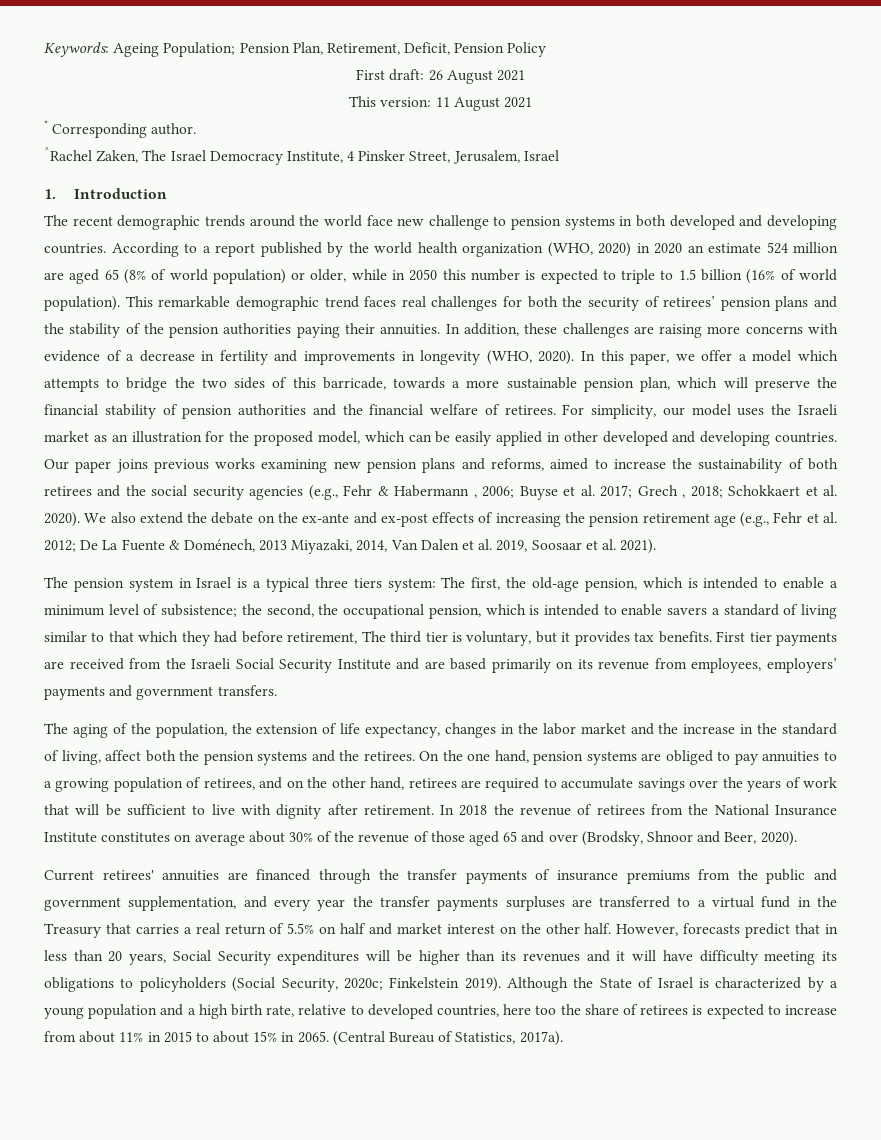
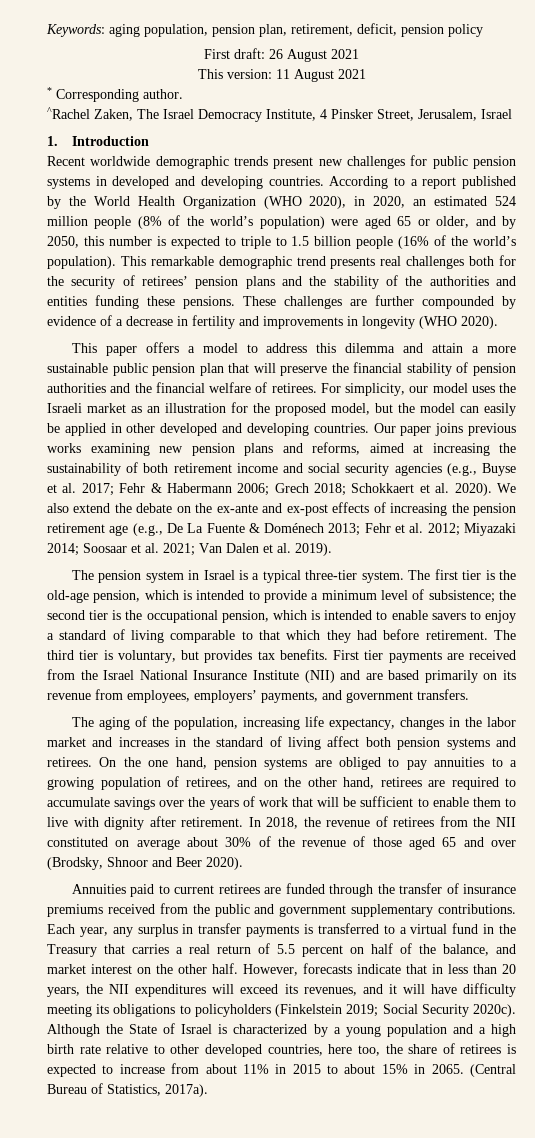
[113,42,547,57] Ageing Population; Pension Plan, Retirement, Deficit, Pension Policy -> [109,23,483,37] aging population, pension plan, retirement, deficit, pension policy
[44,215,507,230] The recent demographic trends around the world face new challenge to -> [47,155,468,169] Recent worldwide demographic trends present new challenges for public
[636,215,667,227] both -> (107, 181) none
[374,242,838,257] [44,269,438,284] world health organization (WHO, 2020) in 2020 an estimate 524 million are aged 65 (8% of world population) or older, while in 2050 -> [93,196,517,209] [47,215,516,229] [47,236,79,248] World Health Organization (WHO 2020), in 2020, an estimated 524 million people (8% of the world’s population) were aged 65 or older, and by 2050,
(743, 275) none -> [356,236,394,249] people
[799,269,838,281] world -> [451,236,516,246] the world’s
[364,296,397,307] faces -> [330,257,376,269] presents
[503,296,558,308] for both -> [469,255,517,266] both for
[169,323,838,338] pension authorities paying their annuities. In addition, these challenges are raising more concerns with -> [429,276,516,286] [47,295,516,309] authorities and entities funding these pensions. These challenges are further compounded by
[486,350,838,365] [44,377,718,392] (WHO, 2020). In this paper, we offer a model which attempts to bridge the two sides of this barricade, towards a more sustainable pension plan, which -> [419,316,498,329] [71,342,516,356] [47,363,250,376] (WHO 2020). // This paper offers a model to address this dilemma and attain a more sustainable public pension plan that
[364,431,492,446] which can be easily -> [375,403,516,416] [47,423,60,433] but the model can easily be
[594,459,666,469] to increase -> [413,443,490,456] at increasing
[44,485,146,497] retirees and the -> [173,463,303,473] retirement income and
[343,485,686,500] Fehr & Habermann , 2006; Buyse et al. 2017; Grech , -> [481,463,516,476] [47,483,309,496] Buyse et al. 2017; Fehr & Habermann 2006; Grech
[773,512,838,523] [44,539,657,554] Fehr et al. 2012; De La Fuente & Doménech, 2013 Miyazaki, 2014, Van Dalen et al. 2019, Soosaar et al. 2021). -> [166,523,517,536] [47,543,332,556] De La Fuente & Doménech 2013; Fehr et al. 2012; Miyazaki 2014; Soosaar et al. 2021; Van Dalen et al. 2019).
[314,577,501,592] three tiers system: The first, -> [305,569,495,583] three-tier system. The first tier is
[783,577,825,589] enable -> [264,590,308,603] provide
[266,604,314,617] second, -> [47,610,122,620] second tier is
(708, 611) none -> [469,610,516,623] to enjoy
[44,631,87,642] similar -> [170,630,236,643] comparable
[287,632,358,644] retirement, -> [425,630,488,640] retirement.
[561,632,571,642] it -> (199, 655) none
[191,658,391,673] Israeli Social Security Institute -> [103,670,335,683] Israel National Insurance Institute (NII)
[44,686,105,700] payments -> [261,691,318,703] payments,
[231,723,338,734] the extension of -> [242,717,300,730] increasing
[658,723,736,734] the increase -> [118,737,169,747] increases
[61,750,101,765] living, -> [287,737,321,750] living
[179,750,200,761] the -> (391, 742) none
[339,750,360,761] the -> (516, 742) none
(206, 810) none -> [432,797,517,807] enable them to
[459,805,488,816] 2018 -> [266,817,299,829] 2018,
[714,804,837,816] [44,832,171,843] National Insurance Institute constitutes -> [496,817,516,827] [47,837,108,847] NII constituted
[724,831,797,846] [44,869,311,881] Beer, 2020). // Current retirees' annuities are financed -> [176,857,243,870] [71,883,325,897] Beer 2020). // Annuities paid to current retirees are funded
[465,870,527,884] payments -> (443, 888) none
(690, 877) none -> [107,904,155,914] received
[128,896,592,911] supplementation, and every year the transfer payments surpluses are -> [351,904,516,917] [47,923,313,937] supplementary contributions. Each year, any surplus in transfer payments is
[287,923,367,934] 5.5% on half -> [277,943,489,957] 5.5 percent on half of the balance,
[745,923,791,938] predict -> [357,964,401,974] indicate
[172,950,580,965] Social Security expenditures will be higher than its revenues -> [86,984,357,997] the NII expenditures will exceed its revenues,
[232,977,501,992] (Social Security, 2020c; Finkelstein 2019). -> [275,1004,516,1017] (Finkelstein 2019; Social Security 2020c).
[266,1005,295,1017] rate, -> [79,1045,101,1054] rate
(364, 1010) none -> [170,1044,200,1054] other
[535,1005,557,1015] too -> [357,1045,380,1056] too,

